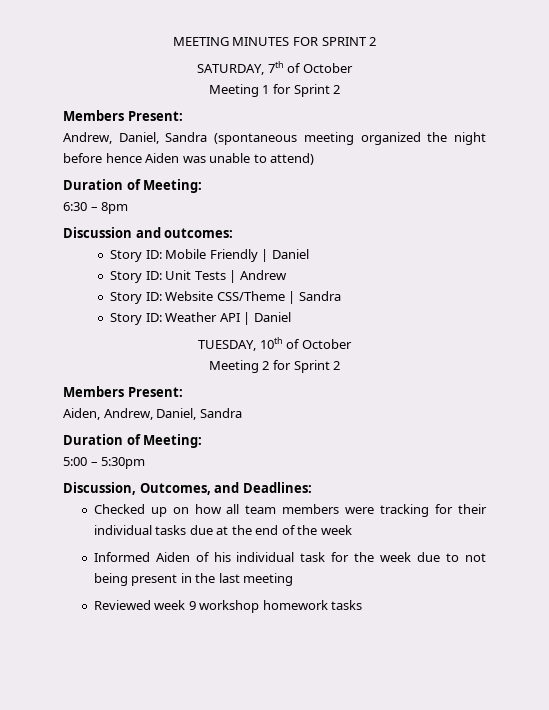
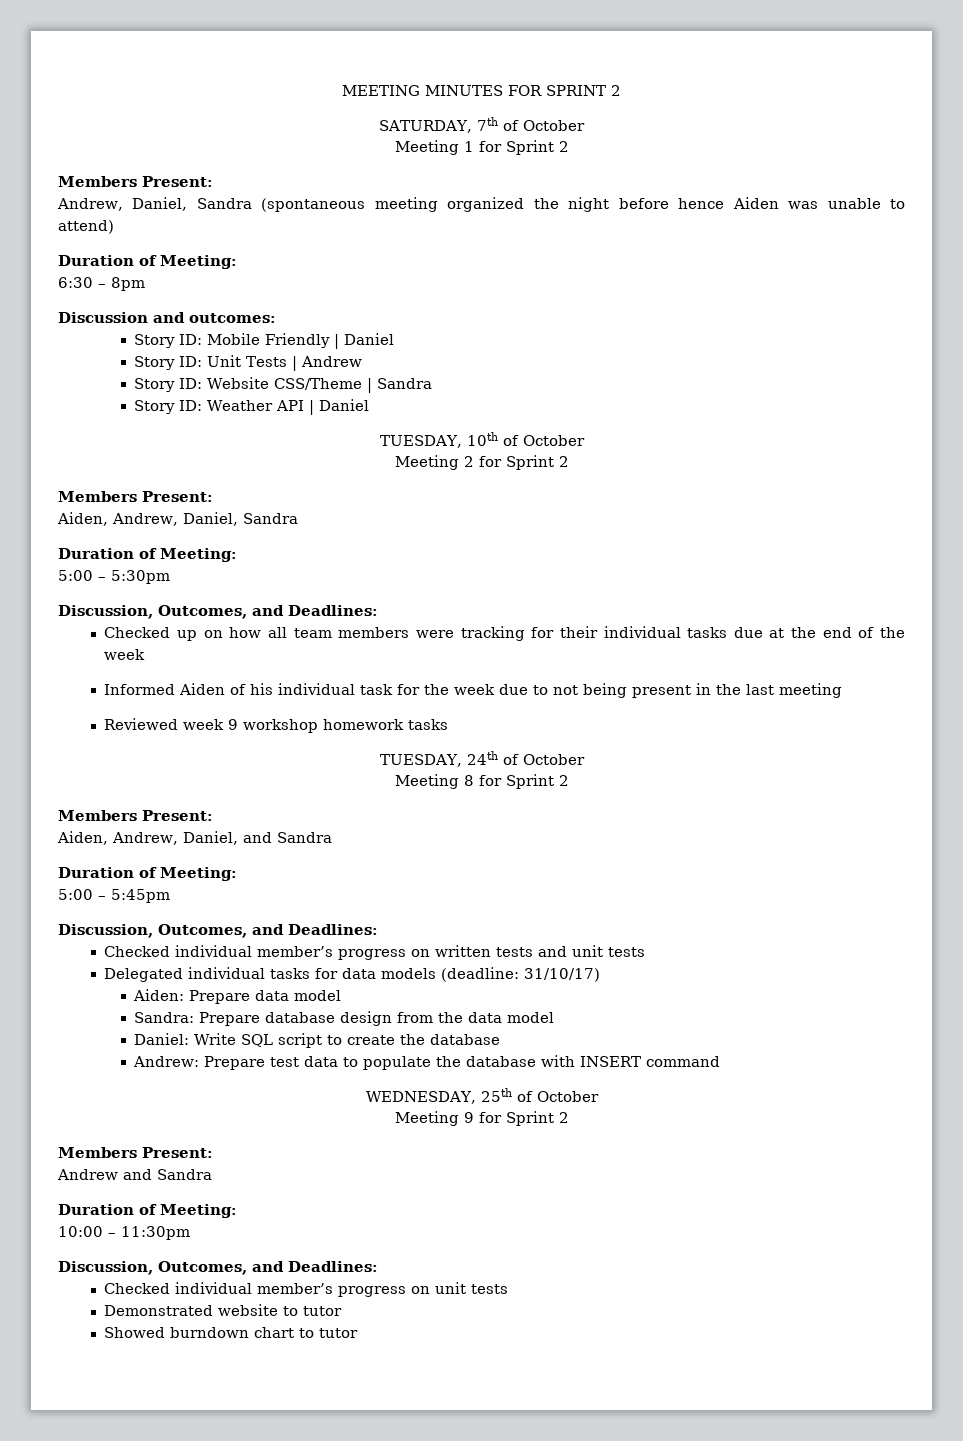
(363, 605) none -> [379,751,585,767] [394,774,569,789] [58,810,213,821] [57,831,332,845] [58,867,237,881] [58,889,170,903] [58,924,378,938] [104,945,646,960] [104,967,601,982] [133,989,342,1004] [134,1011,555,1026] [134,1033,501,1048] [133,1055,721,1070] [365,1088,599,1104] [394,1111,569,1126] [58,1147,213,1158] [57,1169,212,1180] [58,1204,237,1218] [58,1226,190,1240] [58,1261,378,1275] [104,1282,509,1297] [104,1304,343,1316] [104,1327,359,1338] // TUESDAY, 24th of October // Meeting 8 for Sprint 2 // Members Present: // Aiden, Andrew, Daniel, and Sandra // Duration of Meeting: // 5:00 – 5:45pm // Discussion, Outcomes, and Deadlines: // Checked individual member’s progress on written tests and unit tests // Delegated individual tasks for data models (deadline: 31/10/17) // Aiden: Prepare data model // Sandra: Prepare database design from the data model // Daniel: Write SQL script to create the database // Andrew: Prepare test data to populate the database with INSERT command // WEDNESDAY, 25th of October // Meeting 9 for Sprint 2 // Members Present: // Andrew and Sandra // Duration of Meeting: // 10:00 – 11:30pm // Discussion, Outcomes, and Deadlines: // Checked individual member’s progress on unit tests // Demonstrated website to tutor // Showed burndown chart to tutor

